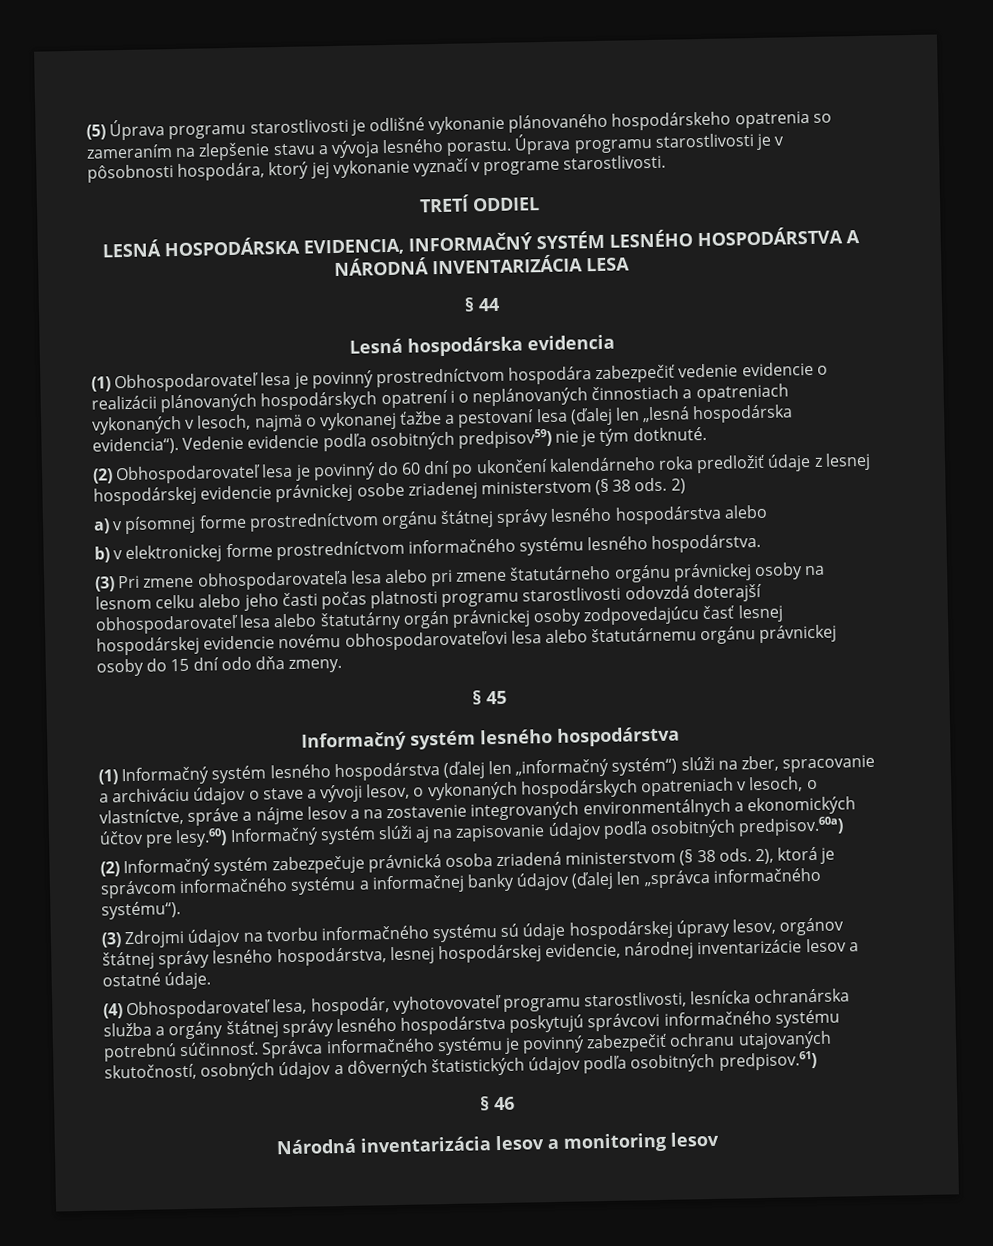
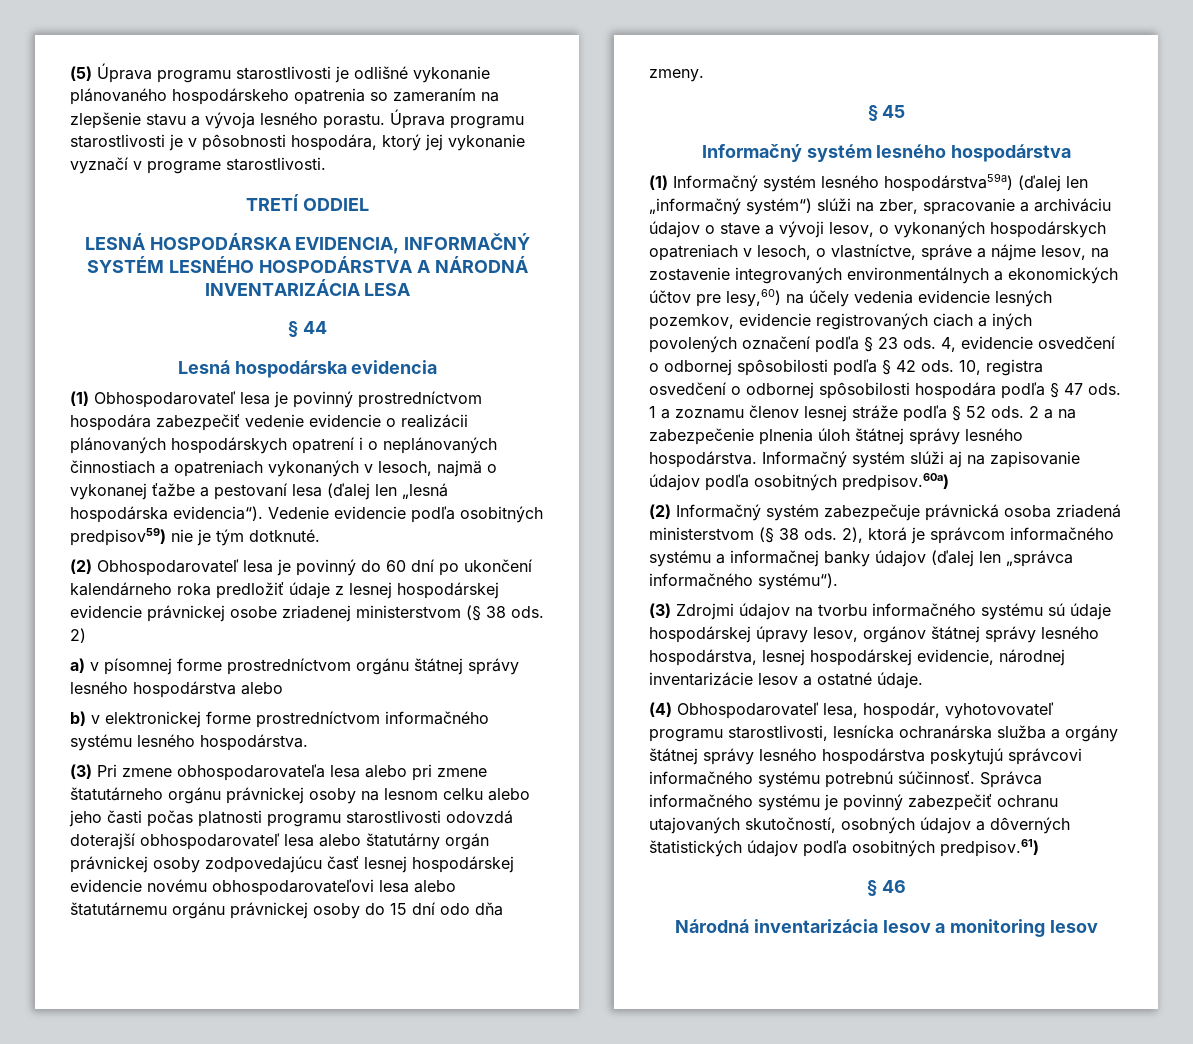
[333,762,440,782] hospodárstva -> [884,173,1013,192] hospodárstva59a)
[306,805,360,820] lesov a -> [1041,245,1086,260] lesov,
[175,828,228,848] lesy.60) -> [726,289,1052,307] [649,313,1032,330] [649,336,1115,353] [649,359,1043,376] [649,382,1121,399] [649,405,1076,422] [649,428,1023,445] [649,451,757,468] lesy,60) na účely vedenia evidencie lesných pozemkov, evidencie registrovaných ciach a iných povolených označení podľa § 23 ods. 4, evidencie osvedčení o odbornej spôsobilosti podľa § 42 ods. 10, registra osvedčení o odbornej spôsobilosti hospodára podľa § 47 ods. 1 a zoznamu členov lesnej stráže podľa § 52 ods. 2 a na zabezpečenie plnenia úloh štátnej správy lesného hospodárstva.

